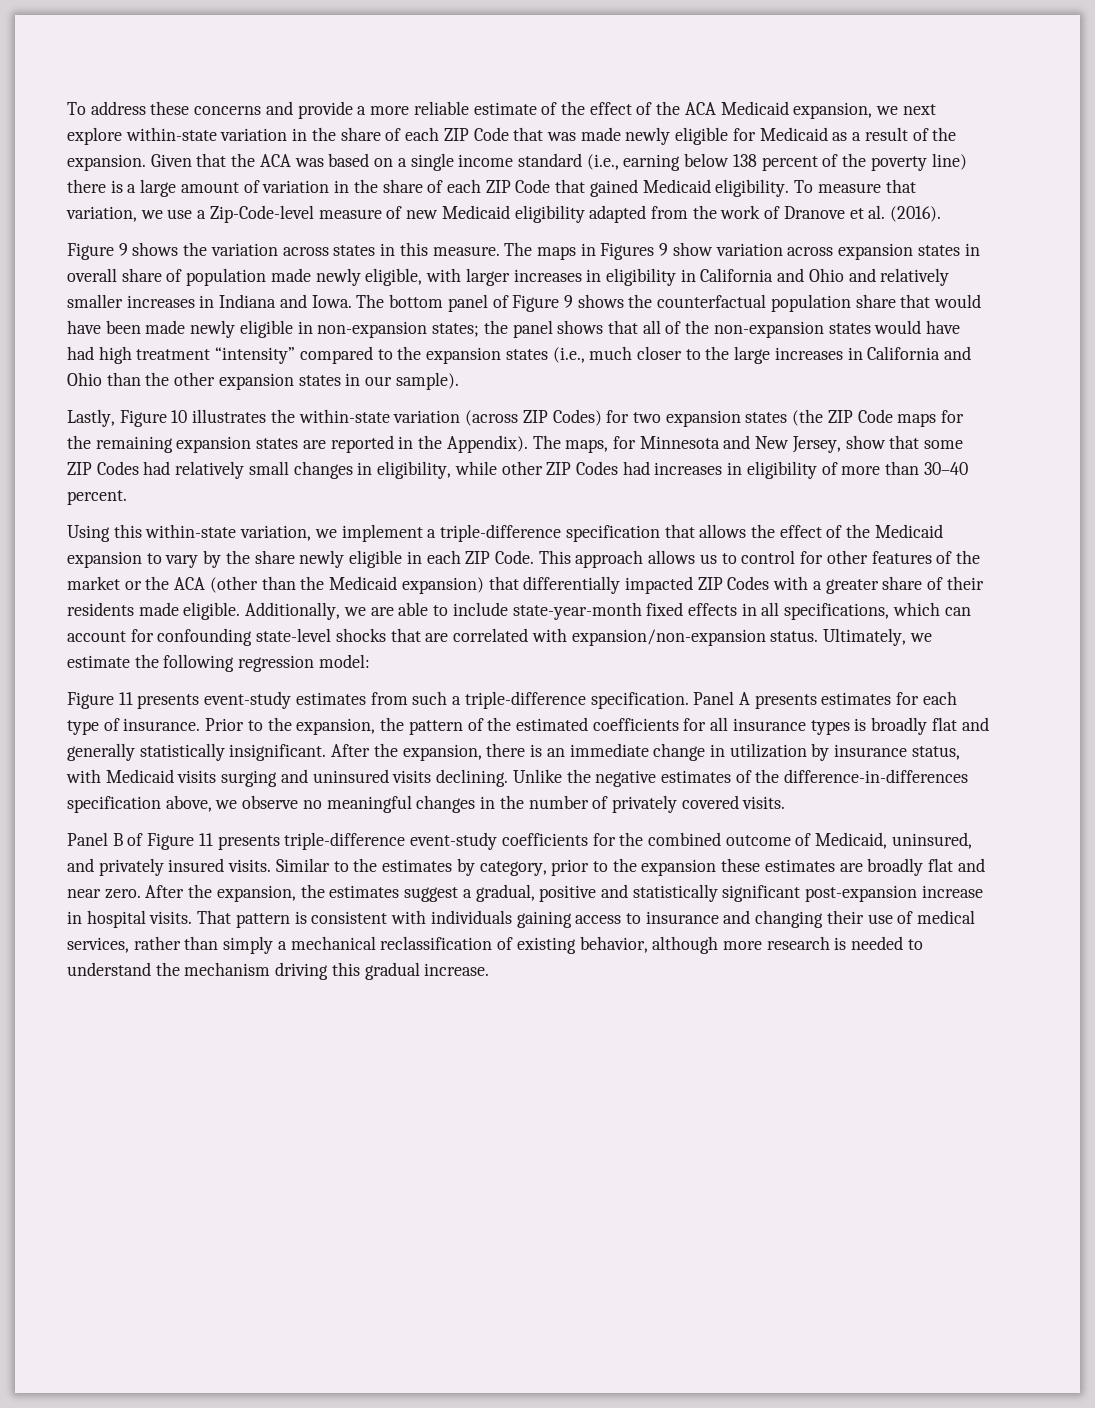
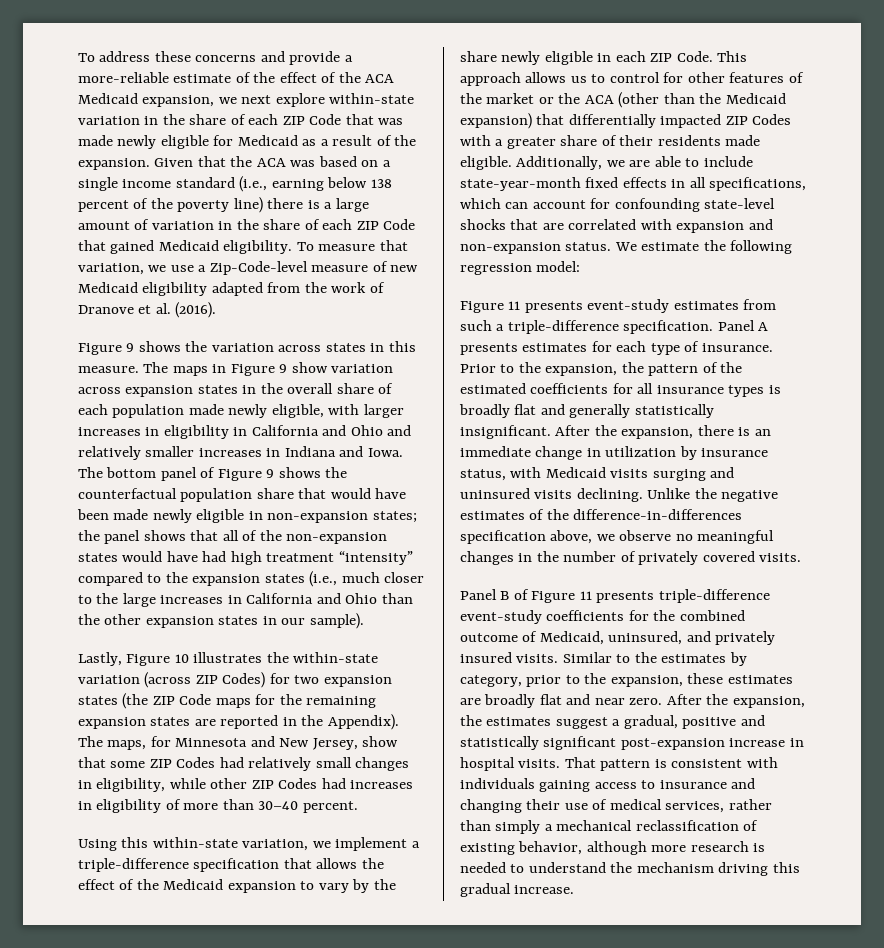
[370,101,469,115] more reliable -> [78,72,169,83] more-reliable
[600,243,655,260] Figures -> [230,364,275,376] Figure
(980, 249) none -> [260,383,283,394] the
(183, 275) none -> [78,404,108,415] each
[571,628,932,646] expansion/non-expansion status. Ultimately, we -> [676,219,773,233] [460,242,637,254] expansion and non-expansion status. We
[641,859,717,876] expansion -> [610,675,683,687] expansion,

